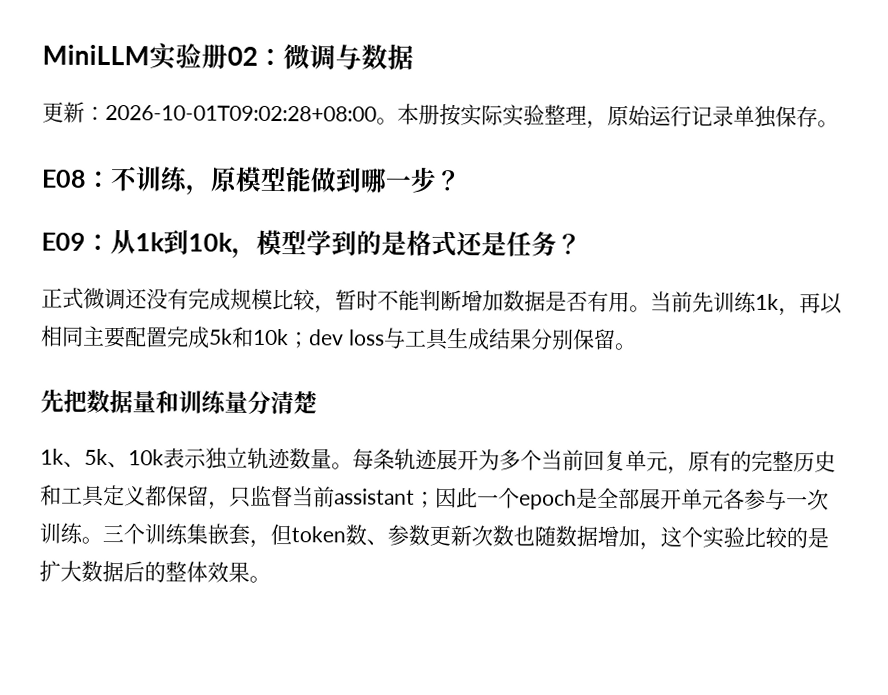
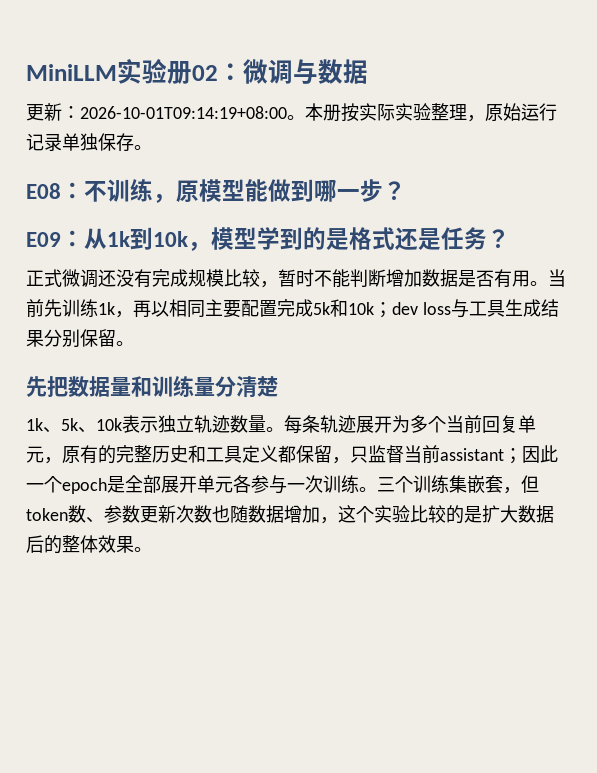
[105,104,377,122] 2026-10-01T09:02:28+08:00 -> [80,106,287,119] 2026-10-01T09:14:19+08:00

